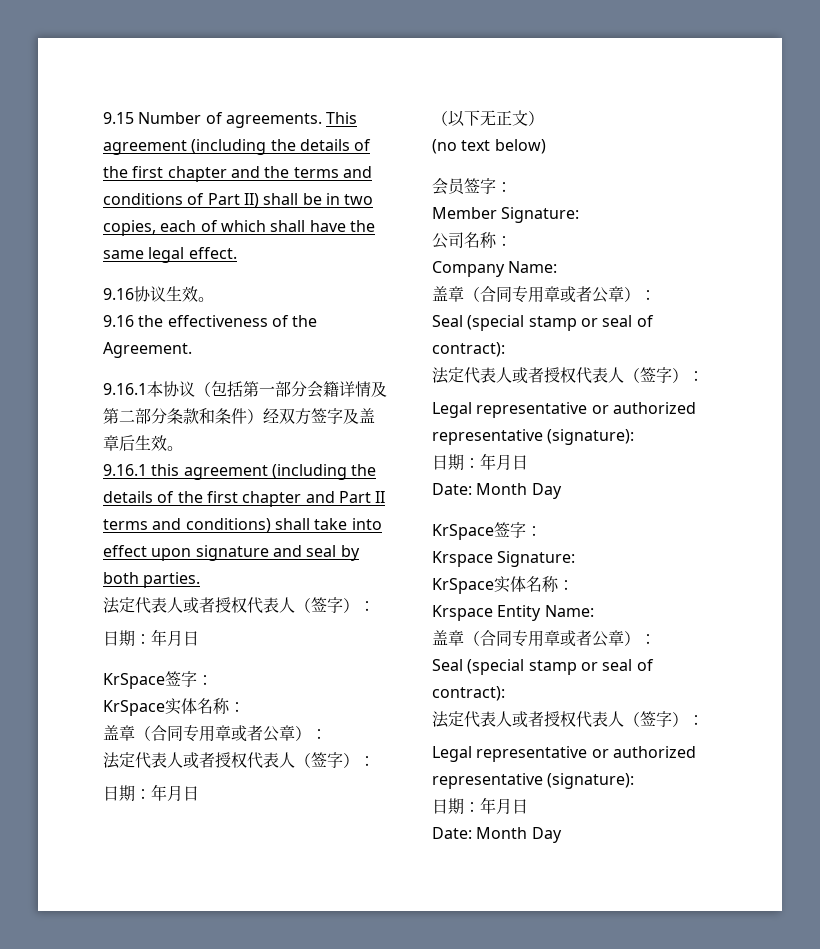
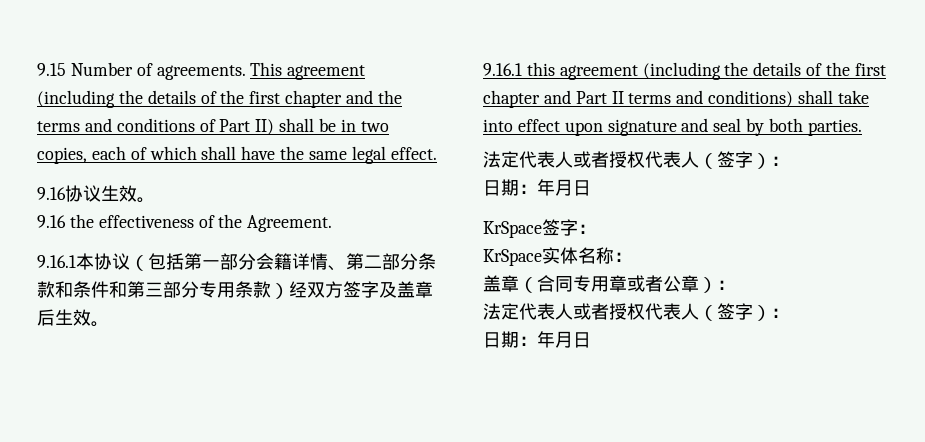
[371,381,387,397] 及 -> [328,265,346,271] 、
(247, 416) none -> [109,281,271,298] 和第三部分专用条款
[432,110,544,127] [432,139,546,154] [432,178,512,195] [432,207,580,223] [432,232,512,249] [432,261,558,277] [432,286,656,303] [432,315,654,331] [432,342,505,357] [432,367,704,384] [432,402,696,418] [432,429,635,445] [432,453,528,470] [432,483,562,499] [432,522,542,540] [432,551,576,567] [432,576,574,594] [432,605,594,621] [432,630,656,647] [432,659,654,675] [432,686,505,701] [432,711,704,728] [432,746,696,762] [432,773,635,789] [432,797,528,814] [432,827,562,843] // （以下无正文） // (no text below) // 会员签字： // Member Signature: // 公司名称： // Company Name: // 盖章（合同专用章或者公章）： // Seal (special stamp or seal of contract): // 法定代表人或者授权代表人（签字）： // Legal representative or authorized representative (signature): // 日期：年月日 // Date: Month Day // KrSpace签字： // Krspace Signature: // KrSpace实体名称： // Krspace Entity Name: // 盖章（合同专用章或者公章）： // Seal (special stamp or seal of contract): // 法定代表人或者授权代表人（签字）： // Legal representative or authorized representative (signature): // 日期：年月日 // Date: Month Day -> (591, 340) none

